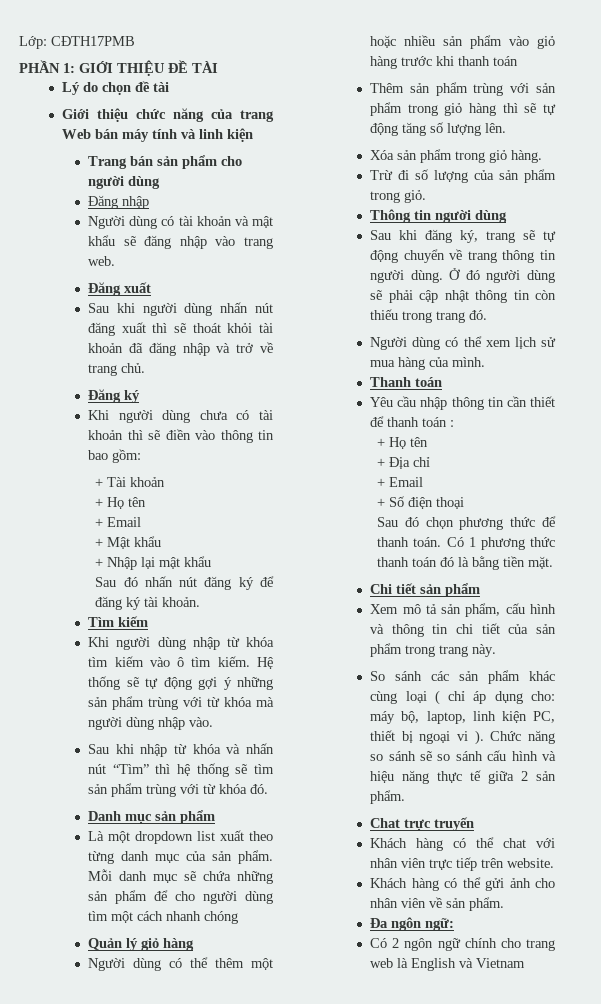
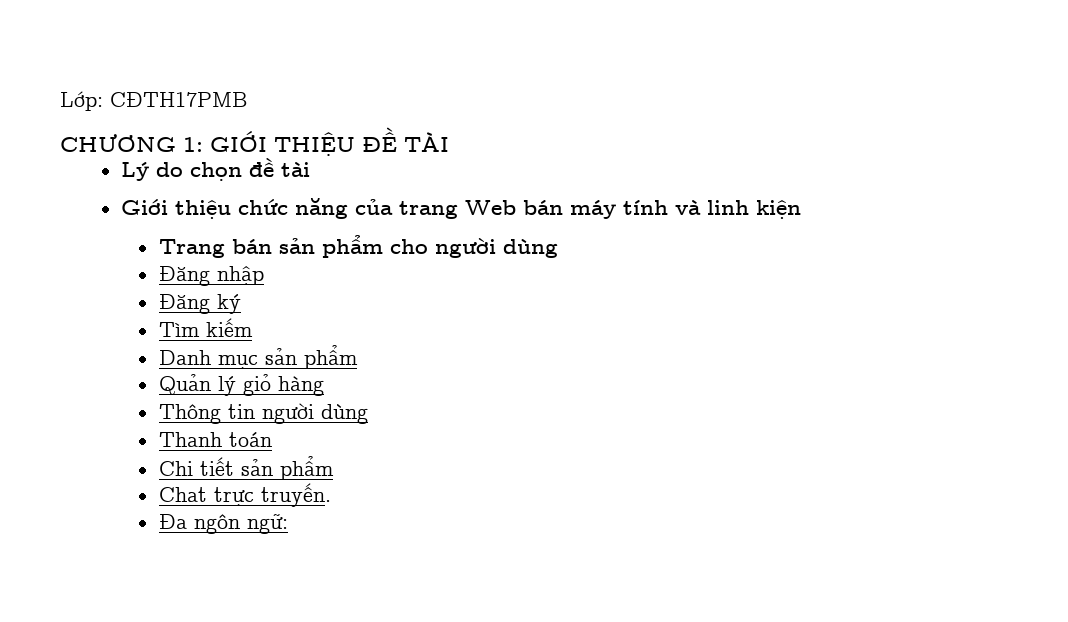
[19,60,60,73] PHẦN -> [60,134,176,152] CHƯƠNG
[88,216,274,229] [88,235,273,249] [88,256,116,266] [88,282,152,296] [88,302,273,316] [88,322,274,336] [88,342,273,356] [88,363,146,376] [88,389,141,403] [88,410,273,423] [88,429,274,443] [88,449,142,463] [95,477,166,487] [95,497,147,509] [95,517,142,527] [95,536,162,549] [95,556,212,570] [95,576,275,590] [95,596,201,610] [88,616,149,627] [88,637,274,650] [88,656,273,669] [88,676,273,690] [88,696,274,710] [88,717,214,730] [88,743,275,757] [88,763,275,777] [88,783,269,797] [88,810,216,824] [88,830,273,844] [88,850,274,864] [88,869,273,884] [88,890,273,904] [88,911,239,924] [88,938,195,951] [88,957,274,971] [370,35,555,49] [370,56,519,69] [370,82,556,96] [370,102,556,116] [370,122,507,136] [370,149,543,163] [370,169,556,183] [370,190,427,203] [370,209,508,223] [370,229,556,243] [370,249,556,263] [370,268,555,283] [370,290,556,303] [370,309,488,323] [370,336,556,350] [370,357,486,370] [370,377,443,387] [370,396,555,410] [370,416,455,427] [377,437,429,449] [377,457,431,469] [377,477,424,487] [377,496,465,509] [377,516,556,530] [377,537,555,550] [377,556,554,570] [370,583,481,597] [370,603,556,617] [370,623,556,637] [370,643,497,657] [370,670,555,684] [370,690,555,705] [370,711,555,724] [370,730,555,745] [370,750,556,761] [370,770,556,784] [370,790,406,804] [370,817,475,831] [370,837,555,851] [370,857,555,871] [370,877,555,891] [370,897,505,911] [370,917,455,931] [370,938,555,951] [370,958,526,971] Người dùng có tài khoản và mật khẩu sẽ đăng nhập vào trang web. // Đăng xuất // Sau khi người dùng nhấn nút đăng xuất thì sẽ thoát khỏi tài khoản đã đăng nhập và trở về trang chủ. // Đăng ký // Khi người dùng chưa có tài khoản thì sẽ điền vào thông tin bao gồm: // + Tài khoản // + Họ tên // + Email // + Mật khẩu // + Nhập lại mật khẩu // Sau đó nhấn nút đăng ký để đăng ký tài khoản. // Tìm kiếm // Khi người dùng nhập từ khóa tìm kiếm vào ô tìm kiếm. Hệ thống sẽ tự động gợi ý những sản phẩm trùng với từ khóa mà người dùng nhập vào. // Sau khi nhập từ khóa và nhấn nút “Tìm” thì hệ thống sẽ tìm sản phẩm trùng với từ khóa đó. // Danh mục sản phẩm // Là một dropdown list xuất theo từng danh mục của sản phẩm. Mỗi danh mục sẽ chứa những sản phẩm để cho người dùng tìm một cách nhanh chóng // Quản lý giỏ hàng // Người dùng có thể thêm một hoặc nhiều sản phẩm vào giỏ hàng trước khi thanh toán // Thêm sản phẩm trùng với sản phẩm trong giỏ hàng thì sẽ tự động tăng số lượng lên. // Xóa sản phẩm trong giỏ hàng. // Trừ đi số lượng của sản phẩm trong giỏ. // Thông tin người dùng // Sau khi đăng ký, trang sẽ tự động chuyển về trang thông tin người dùng. Ở đó người dùng sẽ phải cập nhật thông tin còn thiếu trong trang đó. // Người dùng có thể xem lịch sử mua hàng của mình. // Thanh toán // Yêu cầu nhập thông tin cần thiết để thanh toán : // + Họ tên // + Địa chỉ // + Email // + Số điện thoại // Sau đó chọn phương thức để thanh toán. Có 1 phương thức thanh toán đó là bằng tiền mặt. // Chi tiết sản phẩm // Xem mô tả sản phẩm, cấu hình và thông tin chi tiết của sản phẩm trong trang này. // So sánh các sản phẩm khác cùng loại ( chỉ áp dụng cho: máy bộ, laptop, linh kiện PC, thiết bị ngoại vi ). Chức năng so sánh sẽ so sánh cấu hình và hiệu năng thực tế giữa 2 sản phẩm. // Chat trực truyến // Khách hàng có thể chat với nhân viên trực tiếp trên website. // Khách hàng có thể gửi ảnh cho nhân viên về sản phẩm. // Đa ngôn ngữ: // Có 2 ngôn ngữ chính cho trang web là English và Vietnam -> [158,294,241,314] [158,318,253,337] [158,345,358,369] [158,374,324,396] [158,403,368,424] [158,432,272,447] [158,456,334,480] [158,483,331,507] [158,514,288,534] Đăng ký // Tìm kiếm // Danh mục sản phẩm // Quản lý giỏ hàng // Thông tin người dùng // Thanh toán // Chi tiết sản phẩm // Chat trực truyến. // Đa ngôn ngữ:

